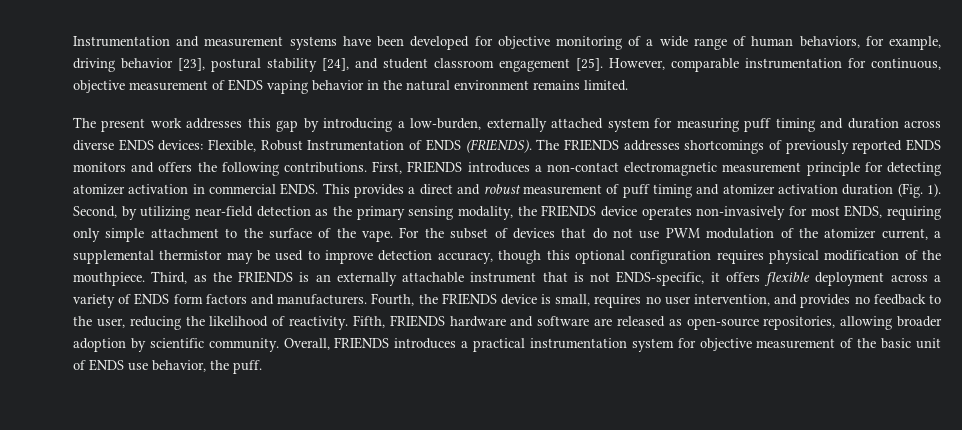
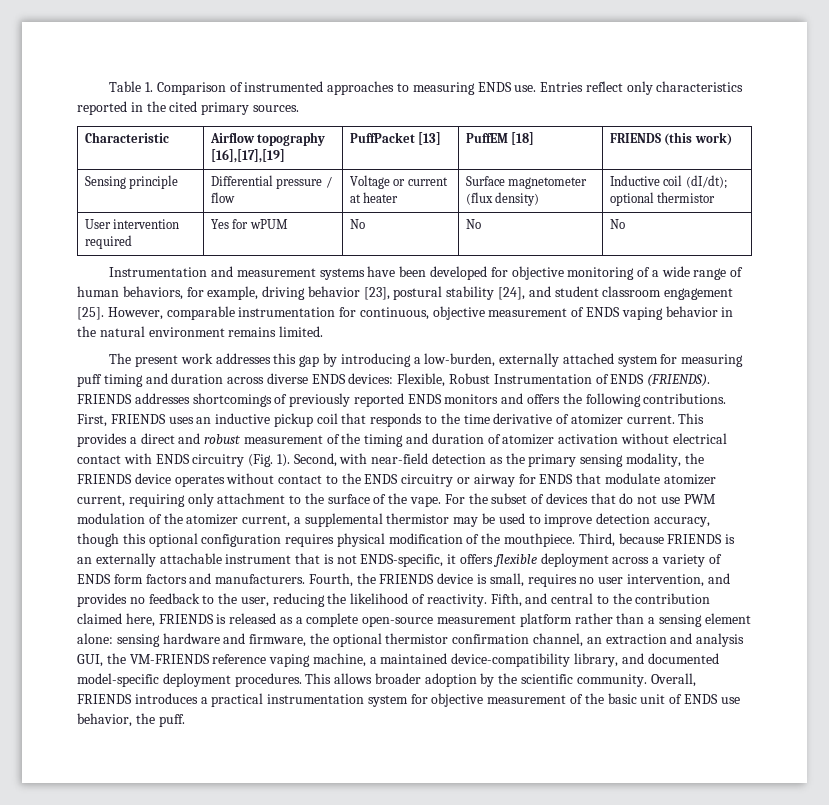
(73, 41) none -> [109,81,744,95] [77,101,299,115] [84,132,169,143] [209,132,326,146] [210,149,285,163] [349,132,442,145] [465,132,535,145] [609,132,732,146] [84,175,179,189] [210,175,332,189] [210,192,235,203] [349,175,448,189] [349,192,399,203] [465,176,588,189] [465,192,540,206] [609,175,727,189] [609,192,716,206] [84,219,180,229] [84,235,132,249] [210,219,288,229] [349,219,365,229] [465,219,481,229] [609,219,625,229] Table 1. Comparison of instrumented approaches to measuring ENDS use. Entries reflect only characteristics reported in the cited primary sources. // Characteristic | Airflow topography [16],[17],[19] | PuffPacket [13] | PuffEM [18] | FRIENDS (this work) // Sensing principle | Differential pressure / flow | Voltage or current at heater | Surface magnetometer (flux density) | Inductive coil (dI/dt); optional thermistor // User intervention required | Yes for wPUM | No | No | No //
[536,139,560,150] The -> (711, 380) none
[467,162,942,176] [73,183,319,195] introduces a non-contact electromagnetic measurement principle for detecting atomizer activation in commercial ENDS. -> [168,413,675,427] uses an inductive pickup coil that responds to the time derivative of atomizer current.
[622,184,894,198] puff timing and atomizer activation duration -> [341,433,727,447] [77,453,245,467] the timing and duration of atomizer activation without electrical contact with ENDS circuitry
[121,206,191,220] by utilizing -> [339,453,368,464] with
[696,205,883,220] non-invasively for most ENDS, -> [226,473,716,487] [77,495,125,507] without contact to the ENDS circuitry or airway for ENDS that modulate atomizer current,
[105,228,145,242] simple -> (214, 500) none
[193,272,232,282] as the -> [618,533,664,544] because
[389,315,893,330] FRIENDS hardware and software are released as open-source repositories, allowing -> [525,593,711,604] [77,613,751,627] [77,633,745,647] [77,653,719,667] [77,673,373,687] and central to the contribution claimed here, FRIENDS is released as a complete open-source measurement platform rather than a sensing element alone: sensing hardware and firmware, the optional thermistor confirmation channel, an extraction and analysis GUI, the VM-FRIENDS reference vaping machine, a maintained device-compatibility library, and documented model-specific deployment procedures. This allows
(146, 345) none -> [498,673,518,684] the

